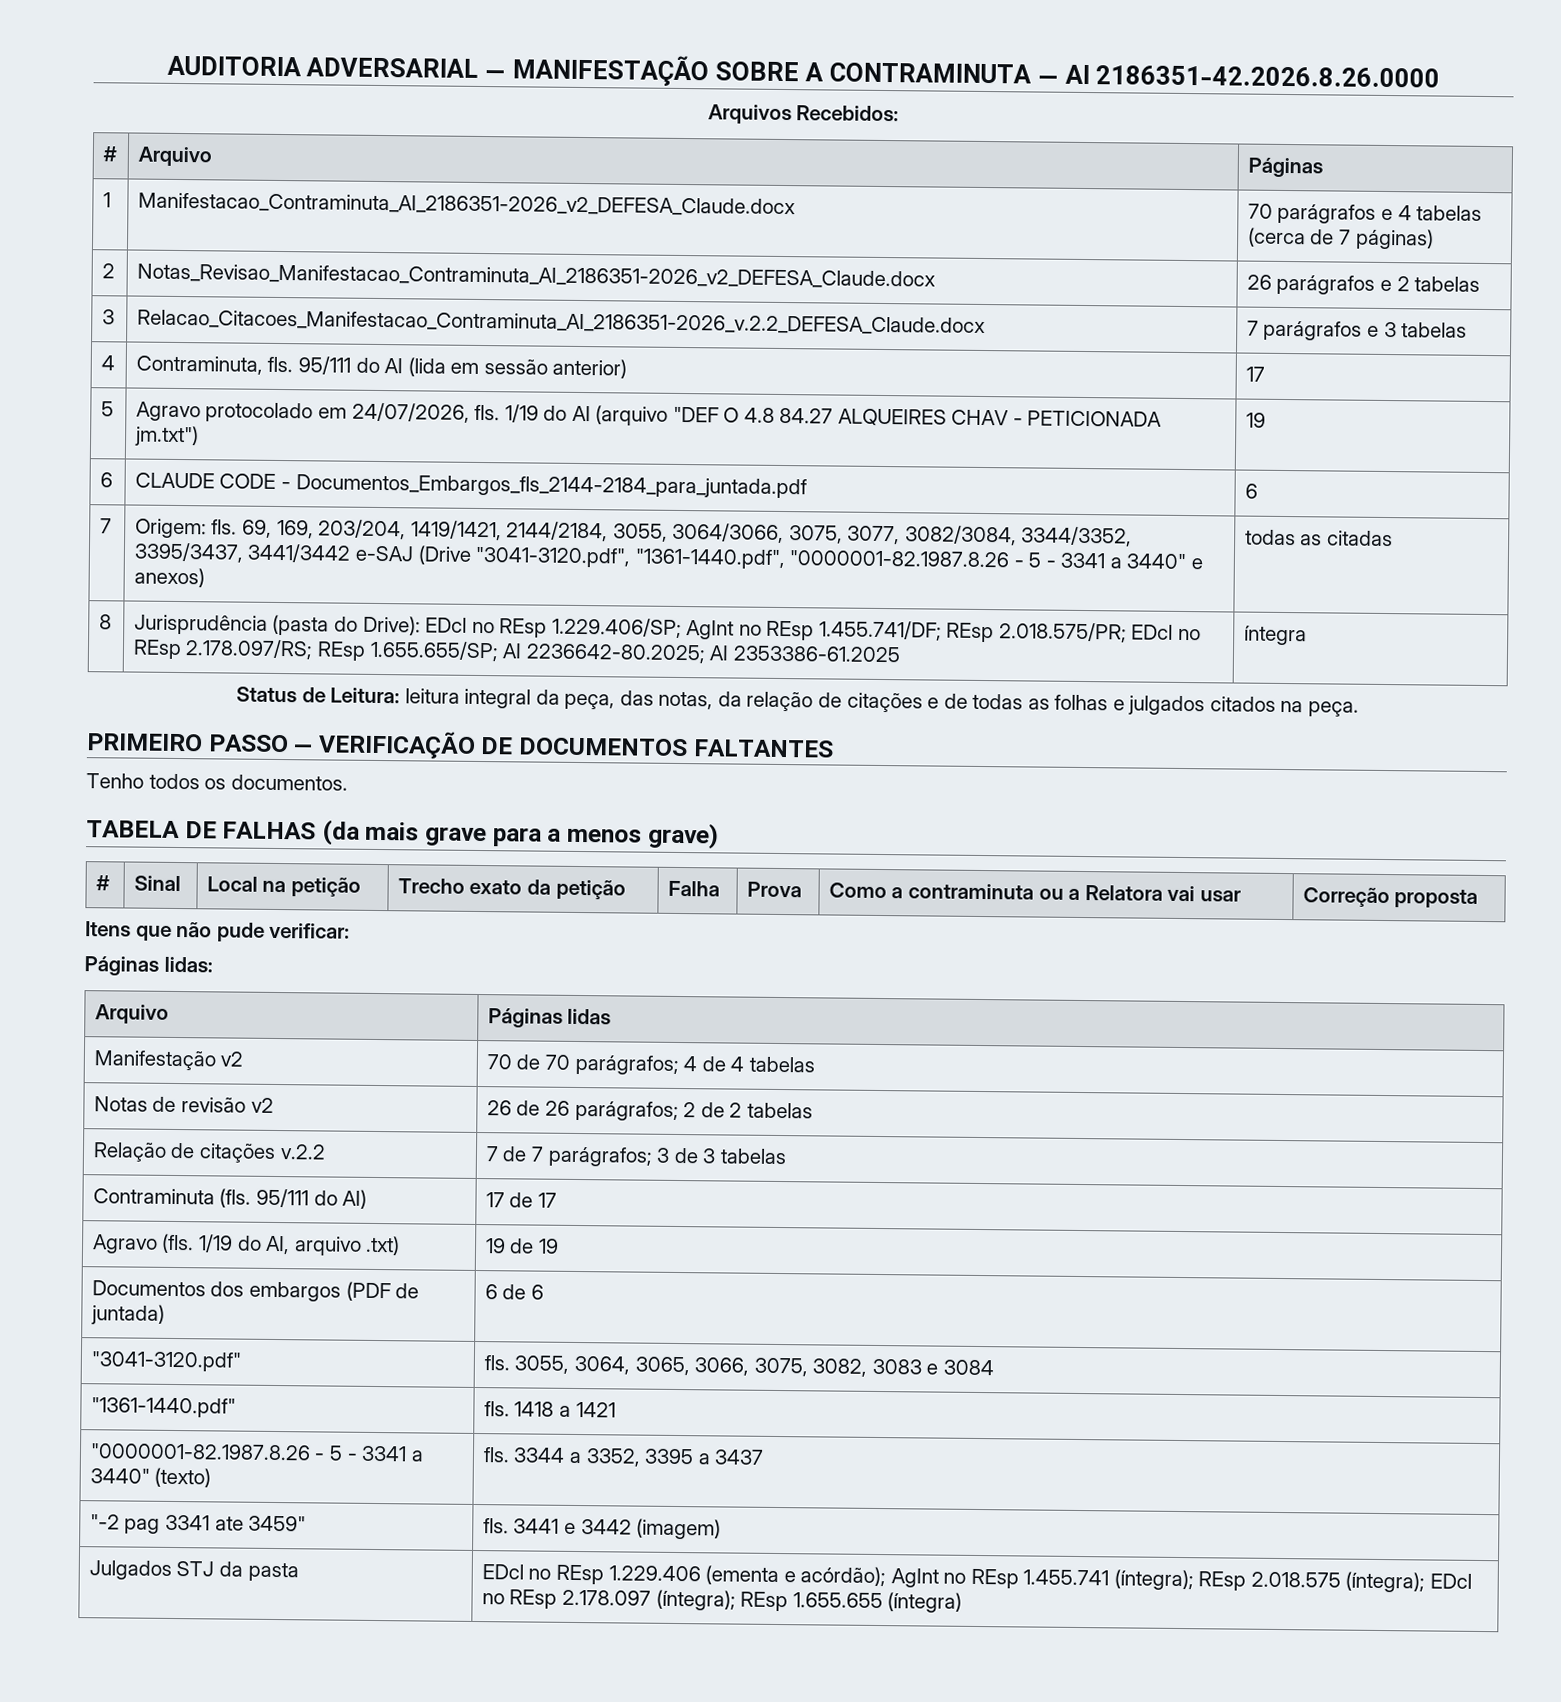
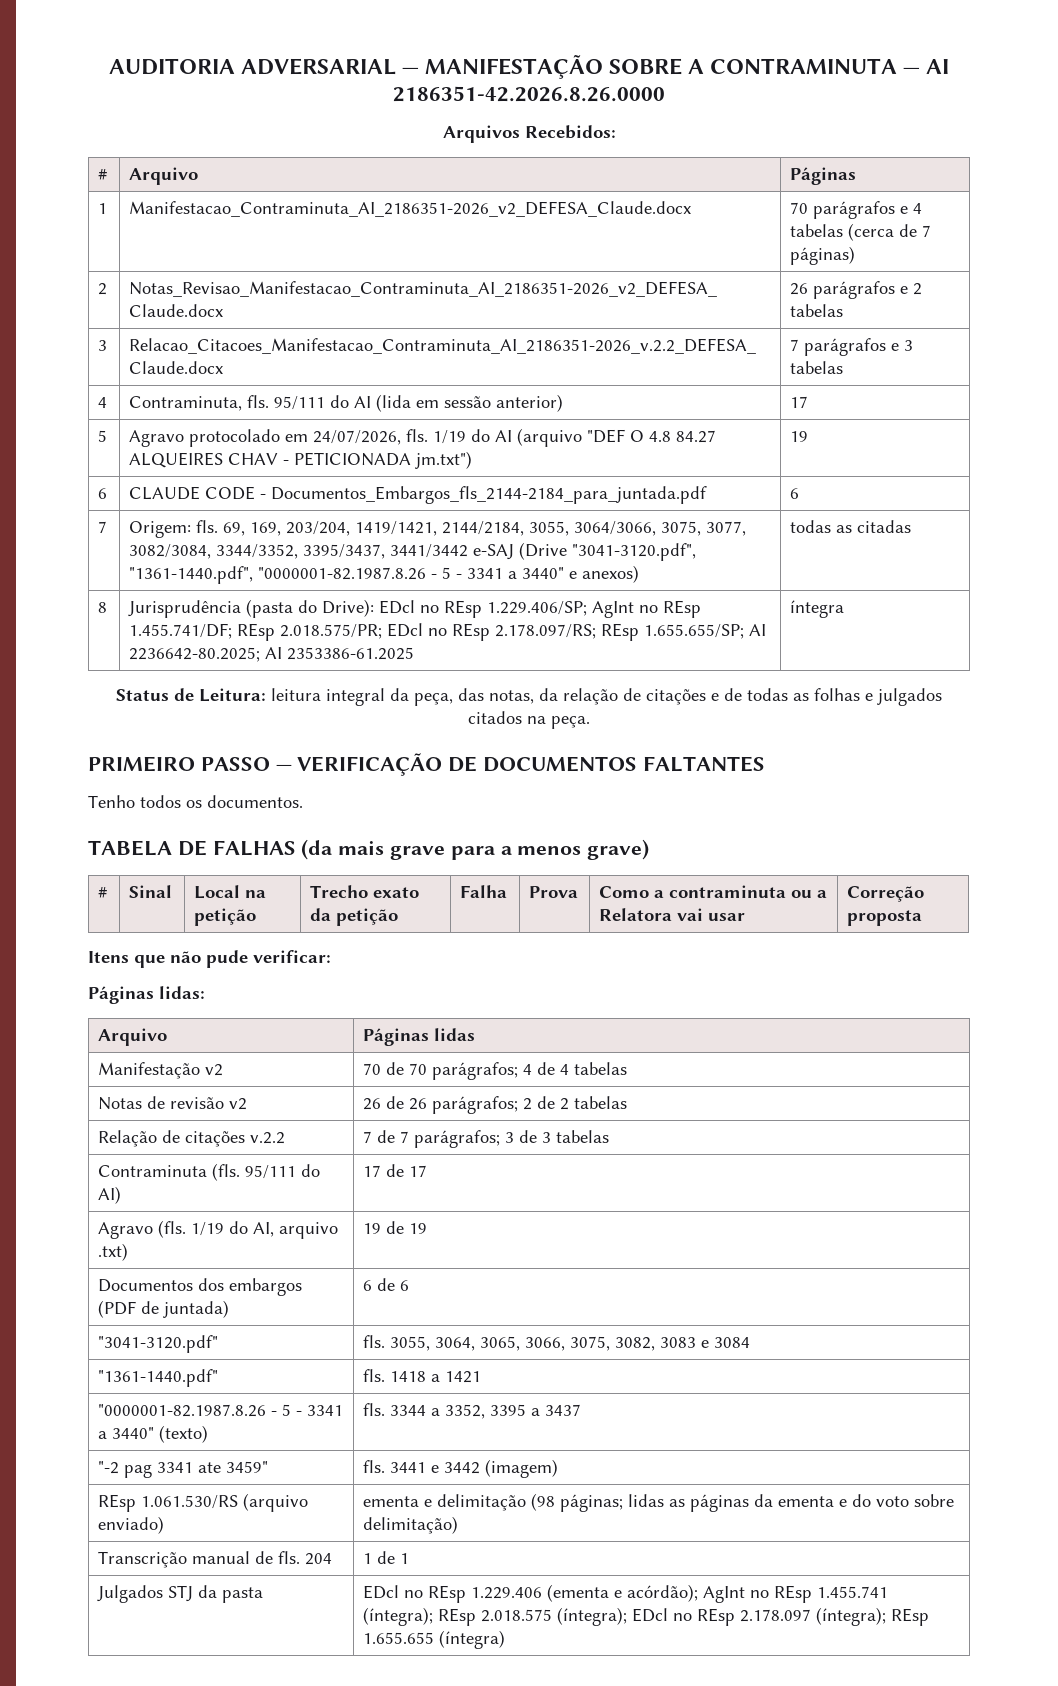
(722, 1529) none -> [98,1493,309,1512] [98,1516,165,1534] [363,1493,955,1512] [363,1516,459,1534] [98,1551,333,1568] [363,1551,410,1564] // REsp 1.061.530/RS (arquivo enviado) | ementa e delimitação (98 páginas; lidas as páginas da ementa e do voto sobre delimitação) // Transcrição manual de fls. 204 | 1 de 1

